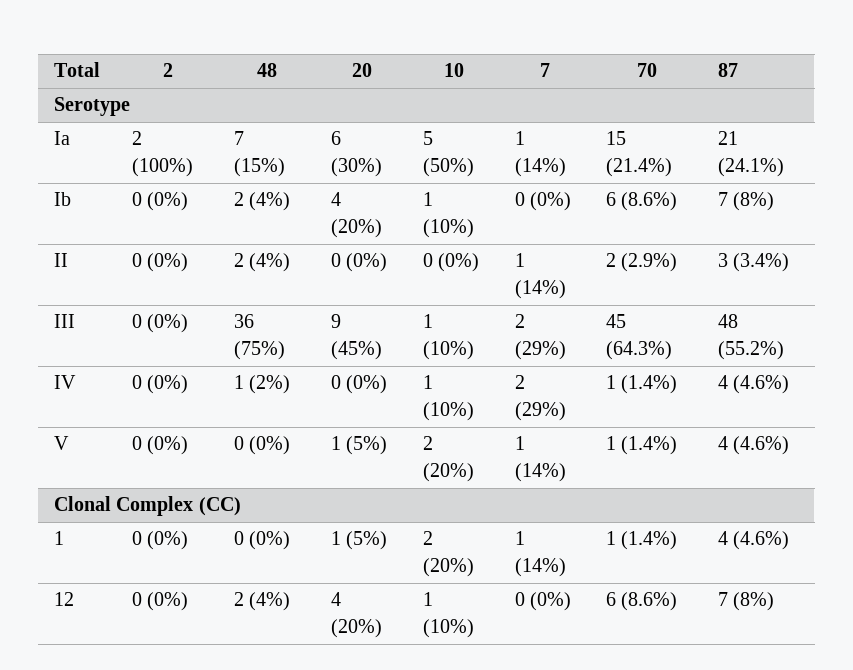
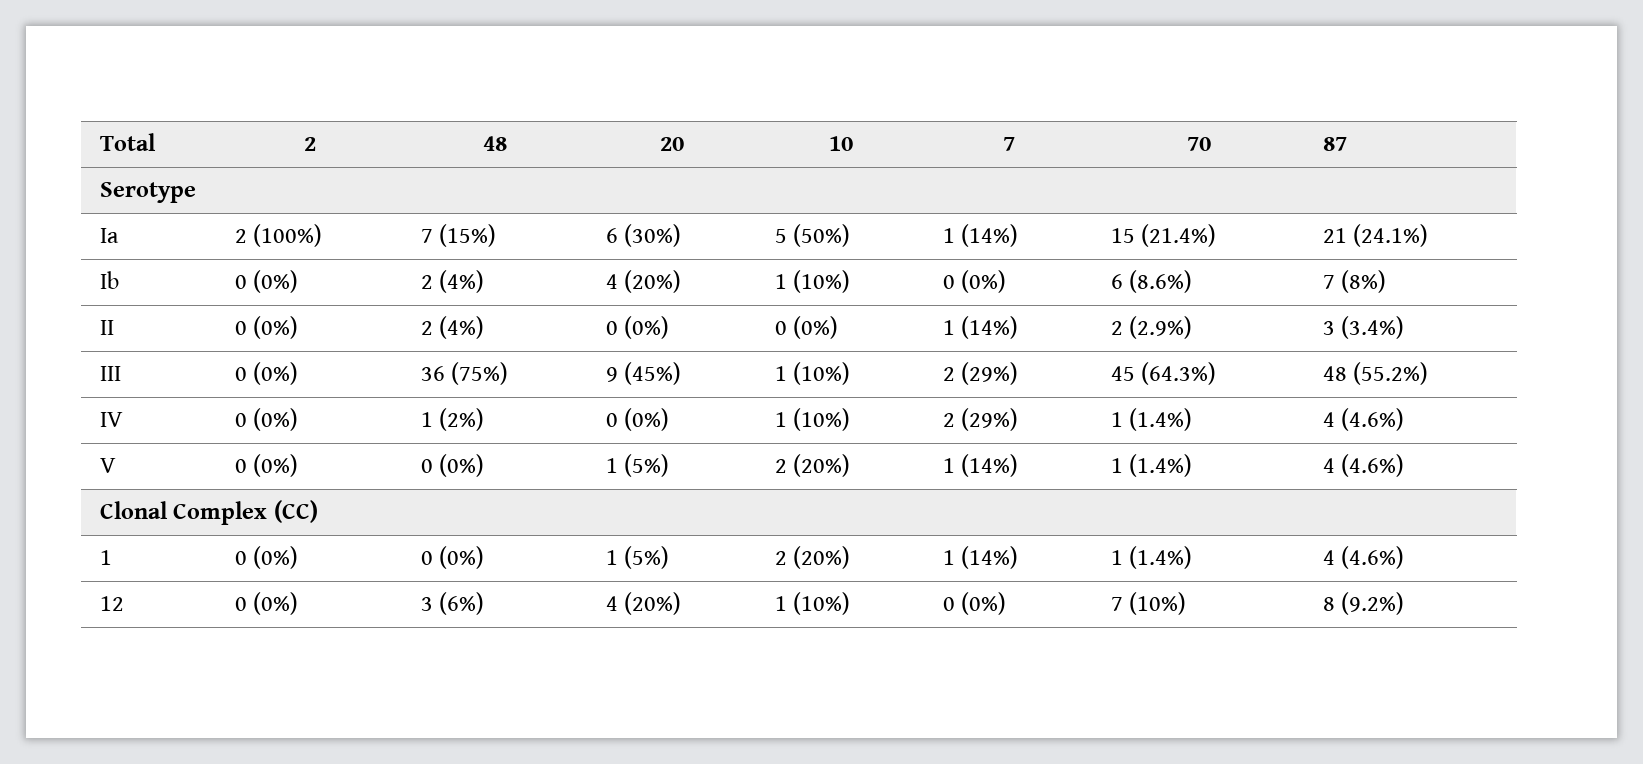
[233,592,291,611] [330,592,341,606] [330,619,382,638] [422,592,433,606] [422,619,474,638] [514,592,572,611] [605,592,678,611] [717,592,775,611] 2 (4%) | 4 (20%) | 1 (10%) | 0 (0%) | 6 (8.6%) | 7 (8%) -> [420,592,485,615] [605,592,682,615] [774,592,851,615] [942,592,1007,615] [1110,592,1187,615] [1322,592,1405,615] 3 (6%) | 4 (20%) | 1 (10%) | 0 (0%) | 7 (10%) | 8 (9.2%)

